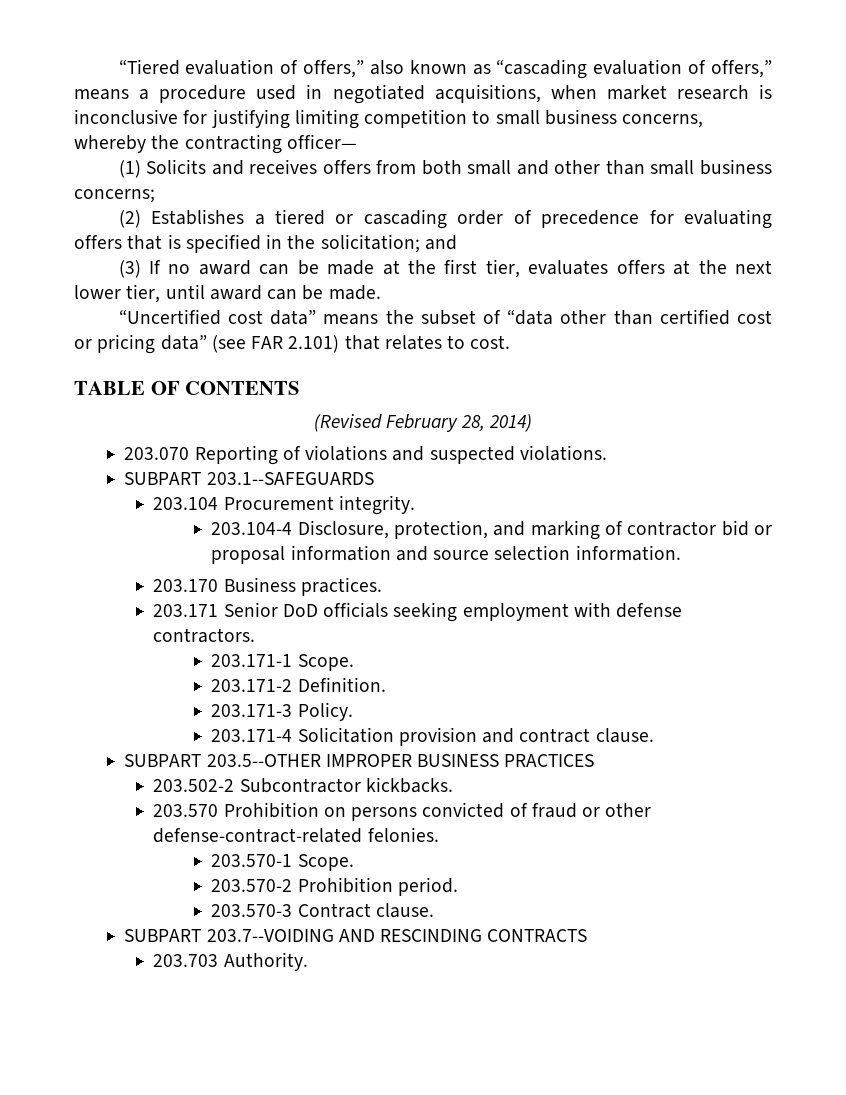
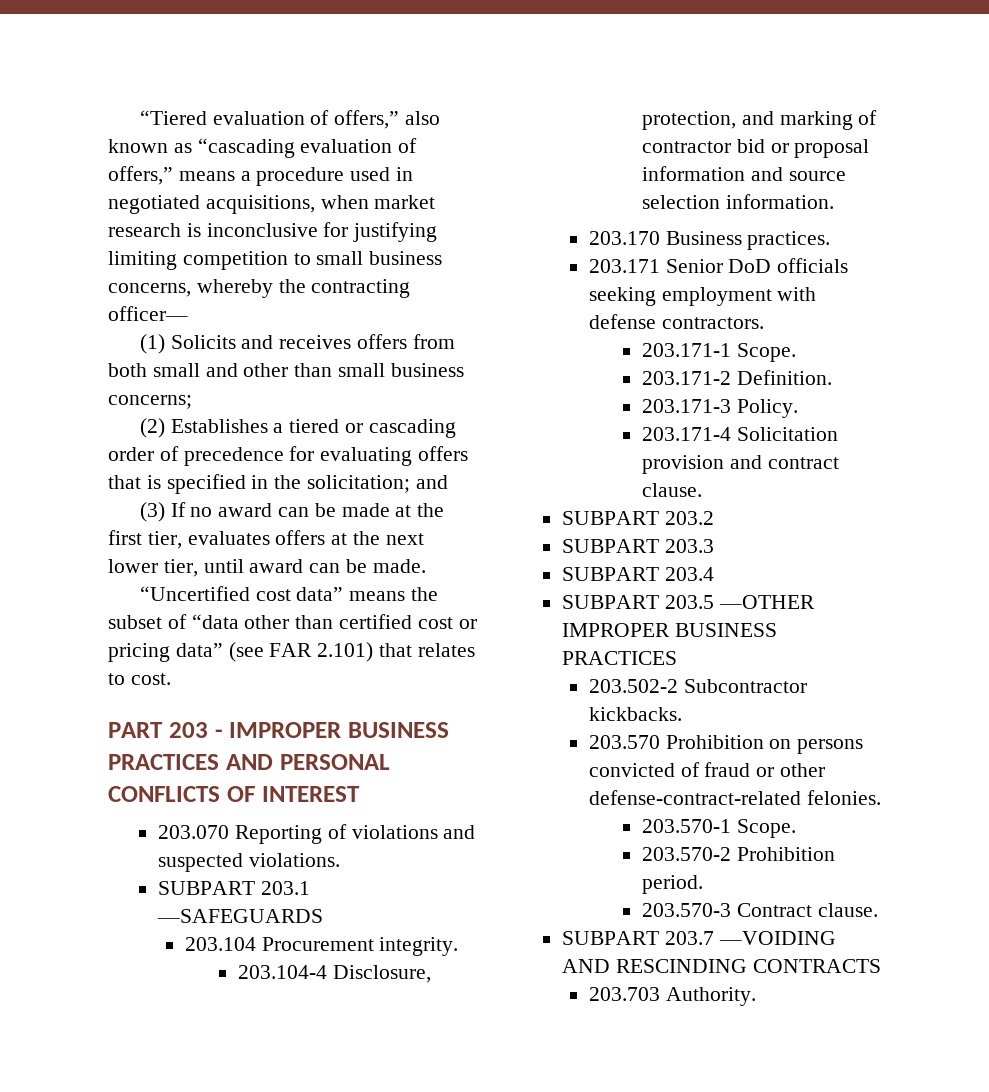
[74,381,300,395] [313,414,533,432] TABLE OF CONTENTS // (Revised February 28, 2014) -> [108,722,449,738] [108,754,390,770] [108,786,360,802] PART 203 - IMPROPER BUSINESS PRACTICES AND PERSONAL CONFLICTS OF INTEREST
[206,472,374,485] 203.1--SAFEGUARDS -> [261,881,311,895] [157,909,324,923] 203.1 —SAFEGUARDS
[206,754,321,767] 203.5--OTHER -> [665,511,715,525] [562,539,715,553] [562,567,715,581] [562,595,815,609] 203.2 // SUBPART 203.3 // SUBPART 203.4 // SUBPART 203.5 —OTHER
[206,929,334,942] 203.7--VOIDING -> [665,931,836,945] 203.7 —VOIDING

